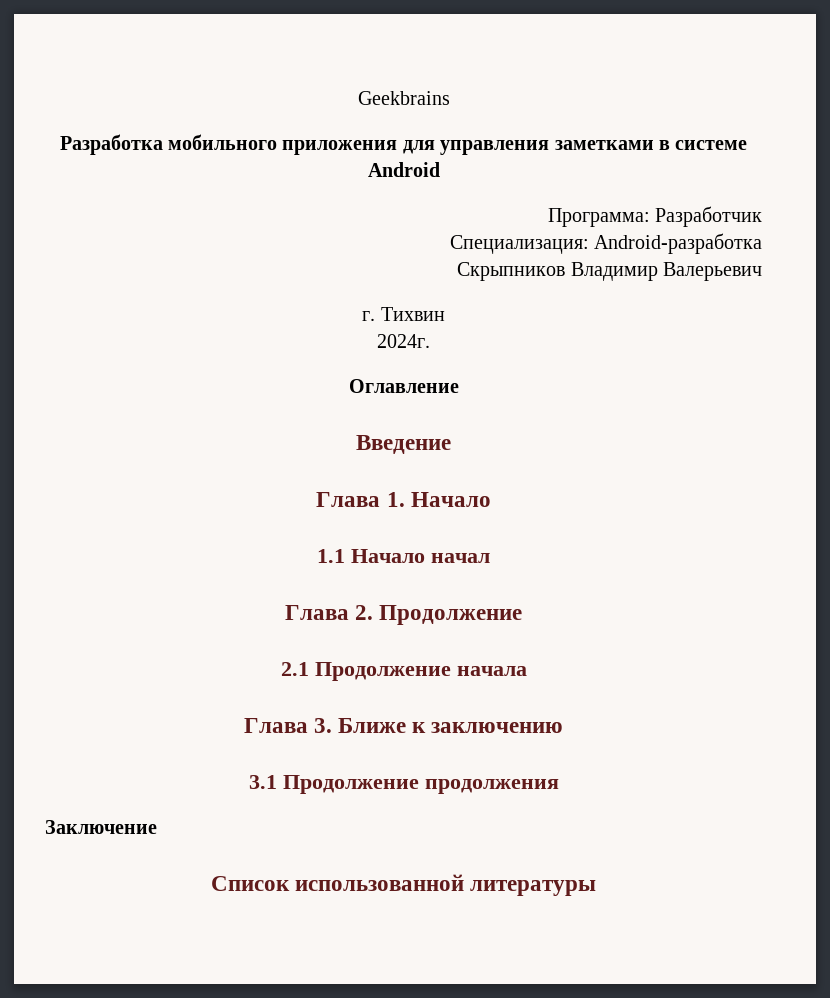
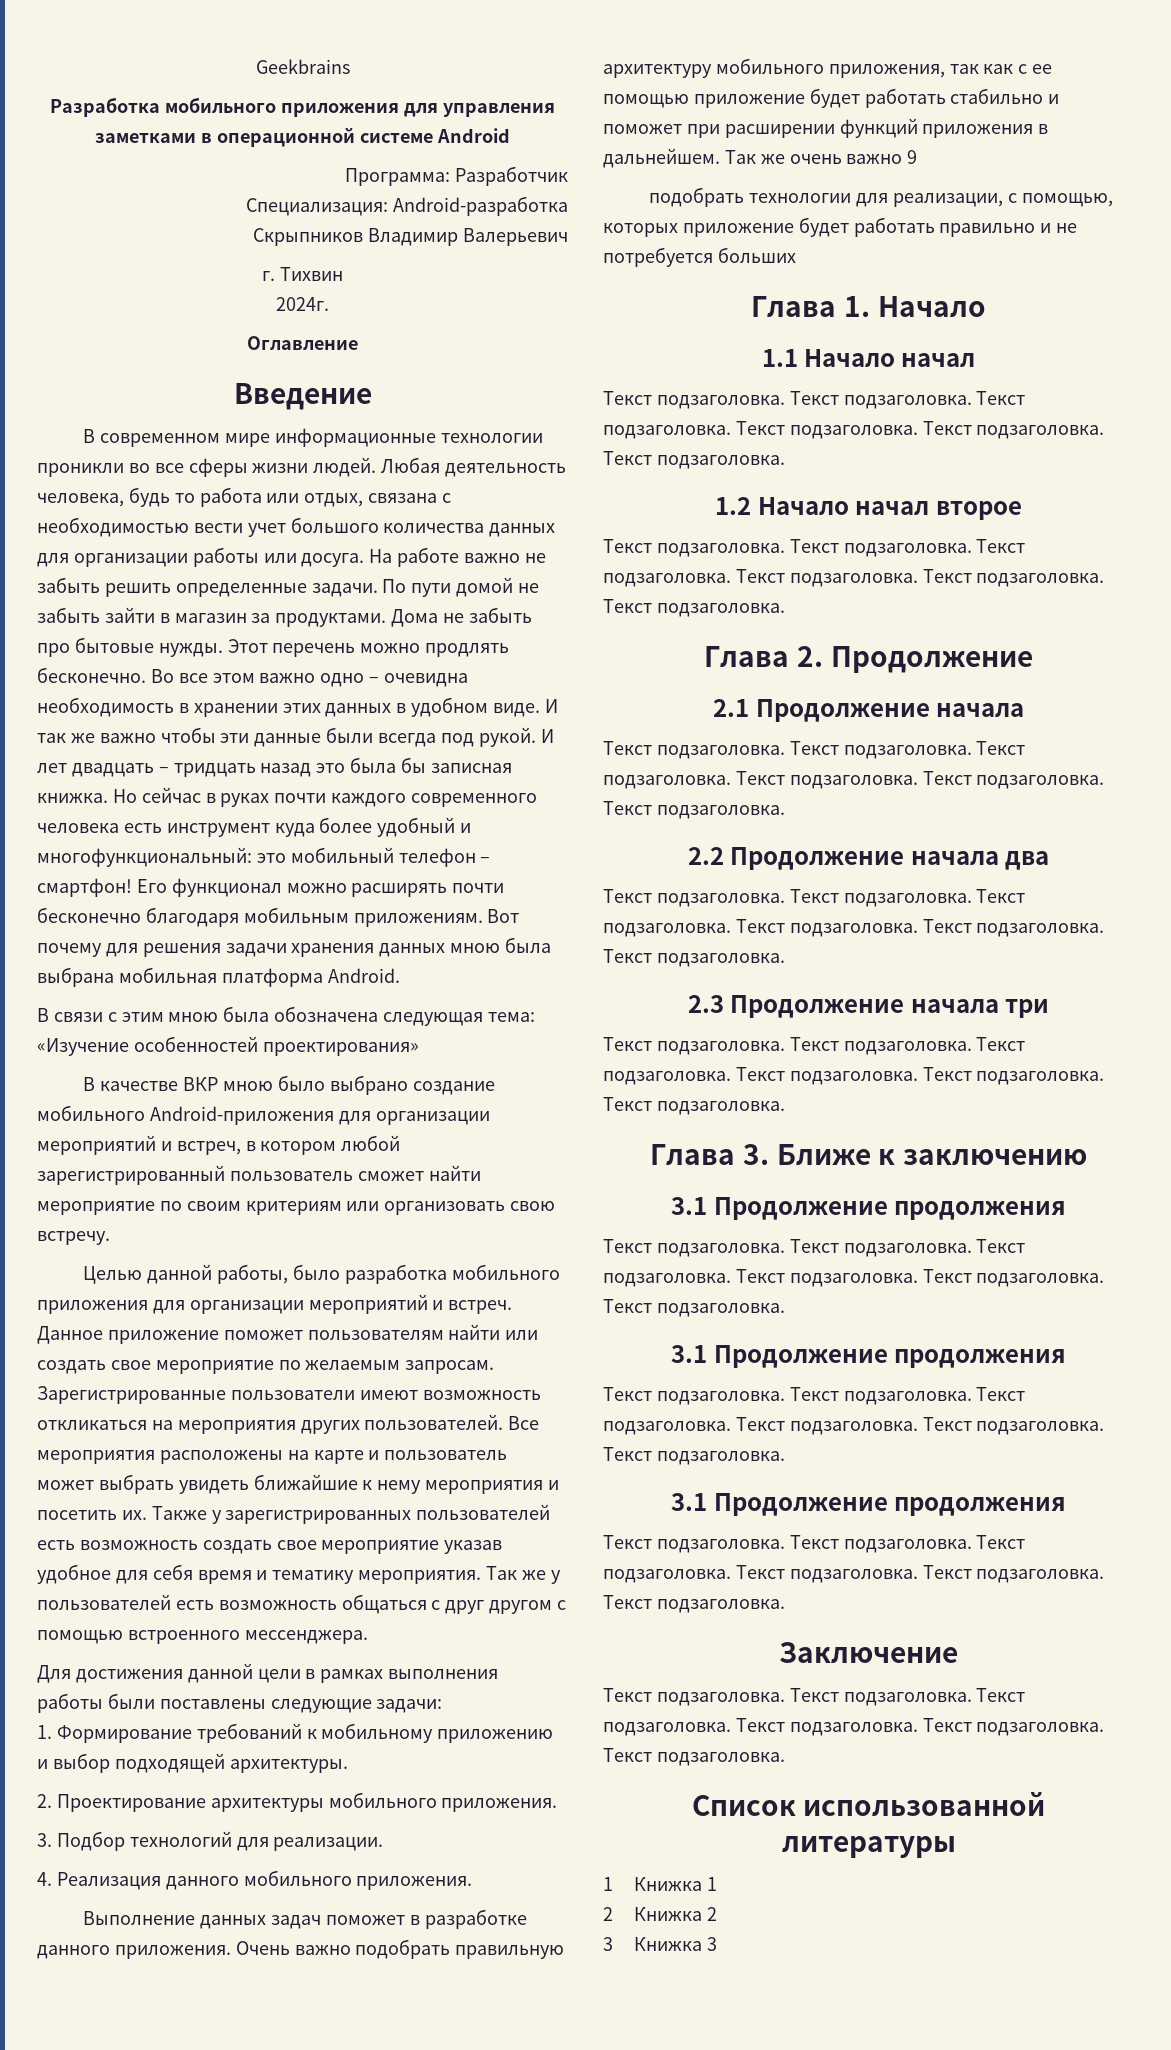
(670, 145) none -> [217,128,355,147] операционной
(451, 444) none -> [83,428,543,447] [37,457,567,477] [37,487,452,507] [37,517,556,537] [37,547,546,567] [37,577,540,597] [37,607,532,627] [37,637,510,657] [37,667,469,687] [37,697,558,717] [37,727,554,747] [37,757,512,777] [37,787,538,807] [37,817,472,837] [37,847,491,867] [37,878,505,897] [37,907,520,927] [37,937,552,957] [37,967,400,987] [37,1006,535,1026] [37,1036,419,1056] [83,1075,495,1095] [37,1105,490,1125] [37,1135,401,1155] [37,1165,481,1185] [37,1201,556,1215] [37,1231,110,1245] [83,1264,560,1284] [37,1294,513,1314] [37,1324,539,1344] [37,1360,495,1374] [37,1386,541,1404] [37,1414,540,1434] [37,1450,508,1464] [37,1474,560,1494] [37,1504,551,1524] [37,1540,503,1554] [37,1564,561,1584] [37,1594,567,1614] [37,1630,368,1644] [37,1663,499,1683] [37,1693,443,1713] [37,1723,554,1743] [37,1753,348,1773] [37,1792,558,1812] [37,1831,384,1851] [37,1870,473,1890] [83,1909,527,1929] [37,1939,565,1959] [603,58,1053,78] [603,88,1060,108] [603,118,1049,138] [603,148,918,168] [649,187,1113,207] [603,217,1078,237] [603,247,796,267] // В современном мире информационные технологии проникли во все сферы жизни людей. Любая деятельность человека, будь то работа или отдых, связана с необходимостью вести учет большого количества данных для организации работы или досуга. На работе важно не забыть решить определенные задачи. По пути домой не забыть зайти в магазин за продуктами. Дома не забыть про бытовые нужды. Этот перечень можно продлять бесконечно. Во все этом важно одно – очевидна необходимость в хранении этих данных в удобном виде. И так же важно чтобы эти данные были всегда под рукой. И лет двадцать – тридцать назад это была бы записная книжка. Но сейчас в руках почти каждого современного человека есть инструмент куда более удобный и многофункциональный: это мобильный телефон – смартфон! Его функционал можно расширять почти бесконечно благодаря мобильным приложениям. Вот почему для решения задачи хранения данных мною была выбрана мобильная платформа Android. // В связи с этим мною была обозначена следующая тема: «Изучение особенностей проектирования» // В качестве ВКР мною было выбрано создание мобильного Android-приложения для организации мероприятий и встреч, в котором любой зарегистрированный пользователь сможет найти мероприятие по своим критериям или организовать свою встречу. // Целью данной работы, было разработка мобильного приложения для организации мероприятий и встреч. Данное приложение поможет пользователям найти или создать свое мероприятие по желаемым запросам. Зарегистрированные пользователи имеют возможность откликаться на мероприятия других пользователей. Все мероприятия расположены на карте и пользователь может выбрать увидеть ближайшие к нему мероприятия и посетить их. Также у зарегистрированных пользователей есть возможность создать свое мероприятие указав удобное для себя время и тематику мероприятия. Так же у пользователей есть возможность общаться с друг другом с помощью встроенного мессенджера. // Для достижения данной цели в рамках выполнения работы были поставлены следующие задачи: // 1. Формирование требований к мобильному приложению и выбор подходящей архитектуры. // 2. Проектирование архитектуры мобильного приложения. // 3. Подбор технологий для реализации. // 4. Реализация данного мобильного приложения. // Выполнение данных задач поможет в разработке данного приложения. Очень важно подобрать правильную архитектуру мобильного приложения, так как с ее помощью приложение будет работать стабильно и поможет при расширении функций приложения в дальнейшем. Так же очень важно 9 // подобрать технологии для реализации, с помощью, которых приложение будет работать правильно и не потребуется больших
(490, 558) none -> [603,391,1026,409] [603,421,1105,439] [603,451,785,469] [715,497,1022,520] [603,539,1026,557] [603,569,1105,587] [603,599,785,617] // Текст подзаголовка. Текст подзаголовка. Текст подзаголовка. Текст подзаголовка. Текст подзаголовка. Текст подзаголовка. // 1.2 Начало начал второе // Текст подзаголовка. Текст подзаголовка. Текст подзаголовка. Текст подзаголовка. Текст подзаголовка. Текст подзаголовка.
(527, 671) none -> [603,741,1026,759] [603,771,1105,789] [603,801,785,819] [687,847,1050,870] [603,889,1026,907] [603,919,1105,937] [603,949,785,967] [687,995,1050,1018] [603,1037,1026,1055] [603,1067,1105,1085] [603,1097,785,1115] // Текст подзаголовка. Текст подзаголовка. Текст подзаголовка. Текст подзаголовка. Текст подзаголовка. Текст подзаголовка. // 2.2 Продолжение начала два // Текст подзаголовка. Текст подзаголовка. Текст подзаголовка. Текст подзаголовка. Текст подзаголовка. Текст подзаголовка. // 2.3 Продолжение начала три // Текст подзаголовка. Текст подзаголовка. Текст подзаголовка. Текст подзаголовка. Текст подзаголовка. Текст подзаголовка.
[45,820,157,834] [210,874,597,896] Заключение // Список использованной литературы -> [603,1239,1026,1257] [603,1269,1105,1287] [603,1299,785,1317] [671,1345,1066,1368] [603,1387,1026,1405] [603,1417,1105,1435] [603,1447,785,1465] [671,1493,1066,1516] [603,1535,1026,1553] [603,1565,1105,1583] [603,1595,785,1613] [779,1642,958,1663] [603,1688,1026,1706] [603,1718,1105,1736] [603,1748,785,1766] [691,1792,1046,1816] [781,1836,956,1858] [603,1877,717,1891] [603,1907,717,1921] [603,1937,717,1951] Текст подзаголовка. Текст подзаголовка. Текст подзаголовка. Текст подзаголовка. Текст подзаголовка. Текст подзаголовка. // 3.1 Продолжение продолжения // Текст подзаголовка. Текст подзаголовка. Текст подзаголовка. Текст подзаголовка. Текст подзаголовка. Текст подзаголовка. // 3.1 Продолжение продолжения // Текст подзаголовка. Текст подзаголовка. Текст подзаголовка. Текст подзаголовка. Текст подзаголовка. Текст подзаголовка. // Заключение // Текст подзаголовка. Текст подзаголовка. Текст подзаголовка. Текст подзаголовка. Текст подзаголовка. Текст подзаголовка. // Список использованной литературы // 1 Книжка 1 // 2 Книжка 2 // 3 Книжка 3

